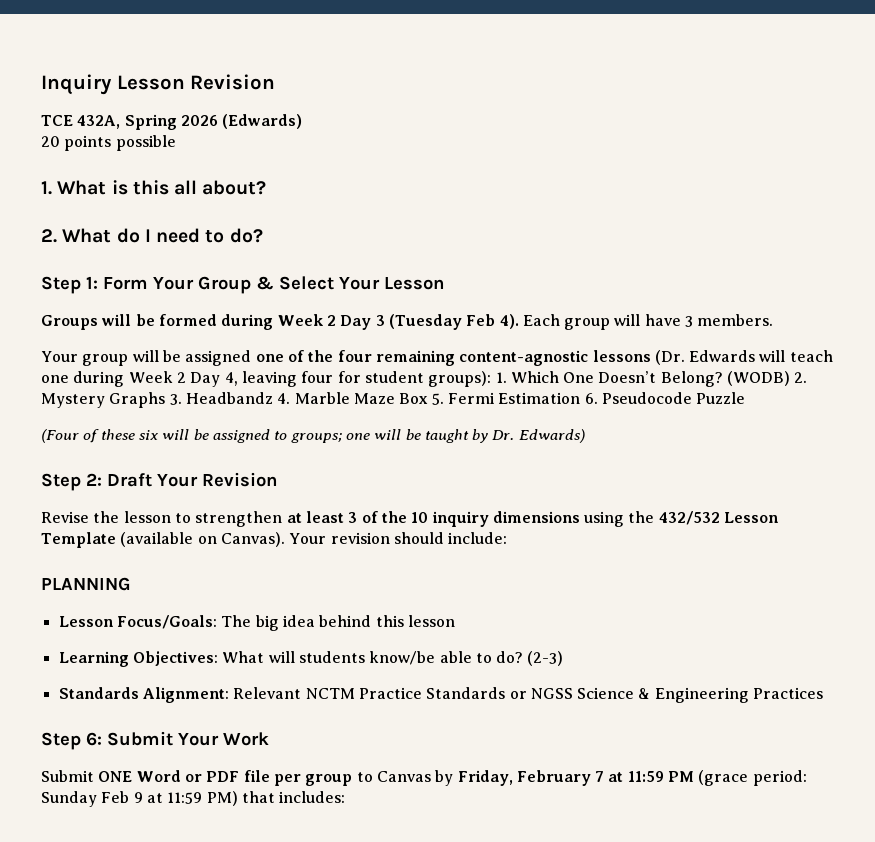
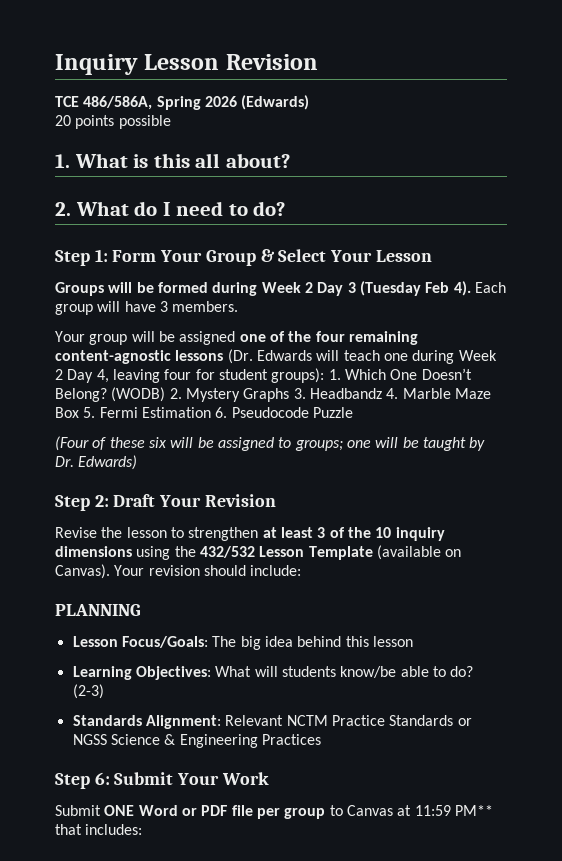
[77,115,121,129] 432A, -> [83,96,153,110] 486/586A,
[435,770,807,786] [41,791,238,807] by Friday, February 7 at 11:59 PM (grace period: Sunday Feb 9 at 11:59 PM) -> [397,805,493,816] at 11:59 PM**

